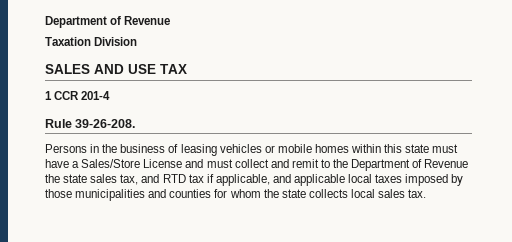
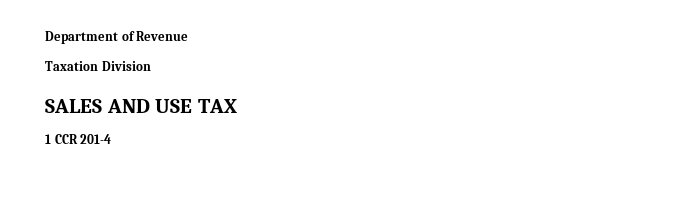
[45,119,136,128] [45,144,459,156] [45,159,469,171] [45,174,464,186] [45,189,427,201] // Rule 39-26-208. // Persons in the business of leasing vehicles or mobile homes within this state must have a Sales/Store License and must collect and remit to the Department of Revenue the state sales tax, and RTD tax if applicable, and applicable local taxes imposed by those municipalities and counties for whom the state collects local sales tax. -> (112, 139) none

